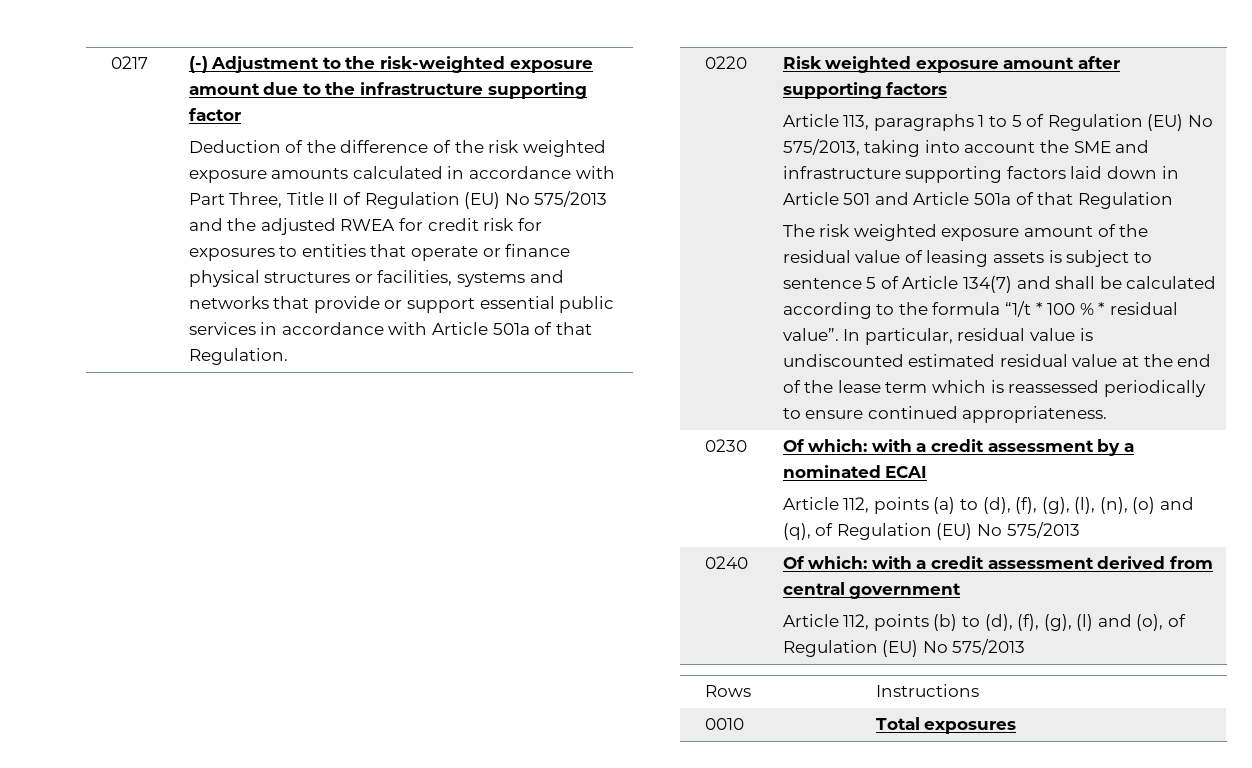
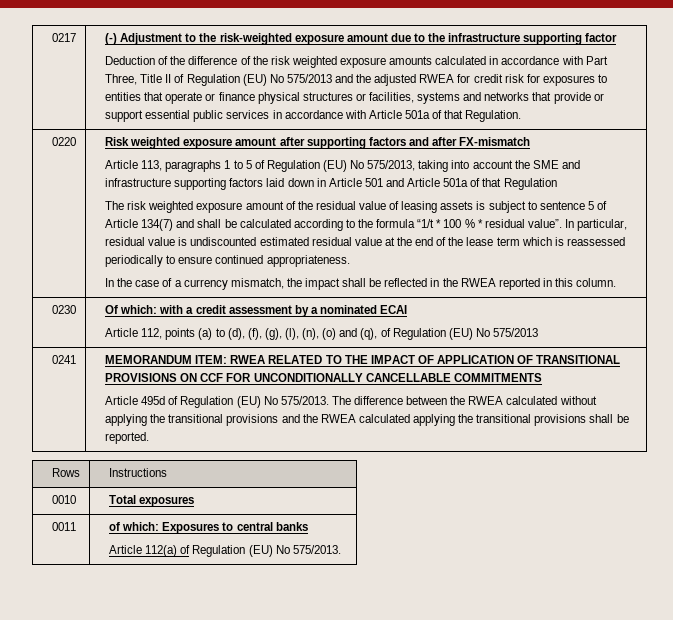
(948, 88) none -> [408,137,531,146] and after FX-mismatch
(1108, 414) none -> [105,278,617,290] // In the case of a currency mismatch, the impact shall be reflected in the RWEA reported in this column.
[704,556,748,569] [782,556,1213,569] [782,582,962,599] [782,614,1187,631] [782,639,1026,657] 0240 | Of which: with a credit assessment derived from central government // Article 112, points (b) to (d), (f), (g), (l) and (o), of Regulation (EU) No 575/2013 -> [51,355,76,364] [105,355,621,364] [105,373,542,382] [105,396,597,408] [105,414,629,426] [105,432,150,444] 0241 | MEMORANDUM ITEM: RWEA RELATED TO THE IMPACT OF APPLICATION OF TRANSITIONAL PROVISIONS ON CCF FOR UNCONDITIONALLY CANCELLABLE COMMITMENTS // Article 495d of Regulation (EU) No 575/2013. The difference between the RWEA calculated without applying the transitional provisions and the RWEA calculated applying the transitional provisions shall be reported.
(1017, 727) none -> [52,522,77,531] [109,522,308,534] [109,545,341,557] // 0011 | of which: Exposures to central banks // Article 112(a) of Regulation (EU) No 575/2013.

